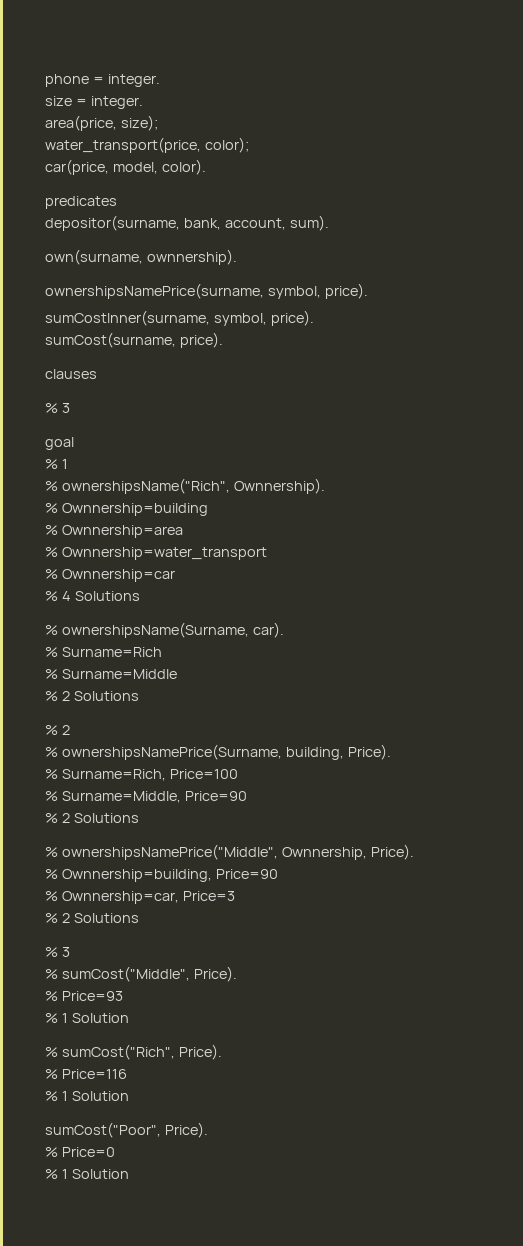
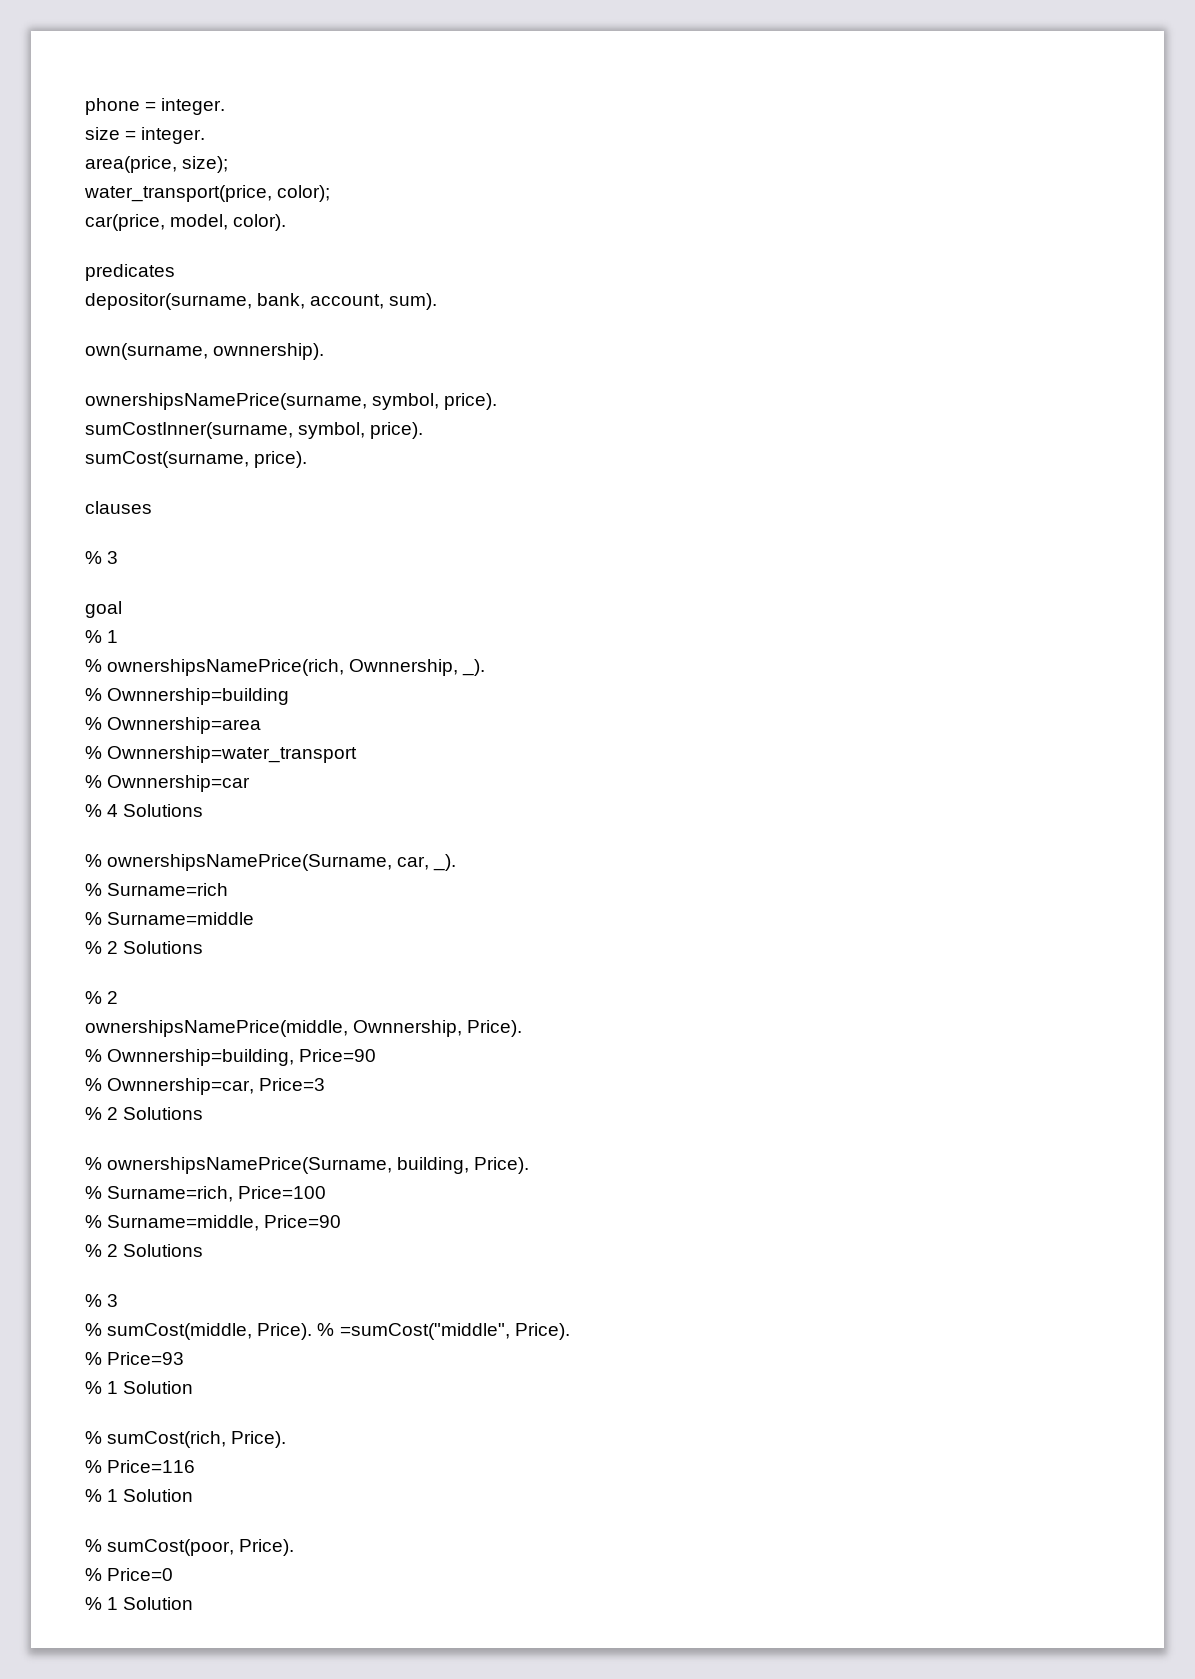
[61,478,325,494] ownershipsName("Rich", Ownnership). -> [107,659,486,676] ownershipsNamePrice(rich, Ownnership, _).
[61,622,284,638] [45,647,162,657] [45,669,177,679] ownershipsName(Surname, car). // % Surname=Rich // % Surname=Middle -> [107,854,457,871] [85,883,229,896] [85,912,255,925] ownershipsNamePrice(Surname, car, _). // % Surname=rich // % Surname=middle
[45,744,391,760] [45,769,238,781] [45,791,247,803] [45,813,139,823] [45,844,278,860] % ownershipsNamePrice(Surname, building, Price). // % Surname=Rich, Price=100 // % Surname=Middle, Price=90 // % 2 Solutions // % ownershipsNamePrice("Middle", -> [85,1020,348,1037] ownershipsNamePrice(middle,
(139, 918) none -> [85,1157,530,1174] [85,1186,327,1202] [85,1215,342,1231] [85,1244,204,1257] // % ownershipsNamePrice(Surname, building, Price). // % Surname=rich, Price=100 // % Surname=middle, Price=90 // % 2 Solutions
[61,966,190,982] sumCost("Middle", -> [107,1323,510,1340] sumCost(middle, Price). % =sumCost("middle",
[61,1044,175,1060] sumCost("Rich", -> [107,1431,227,1448] sumCost(rich,
[45,1122,161,1138] sumCost("Poor", -> [85,1539,235,1556] % sumCost(poor,

